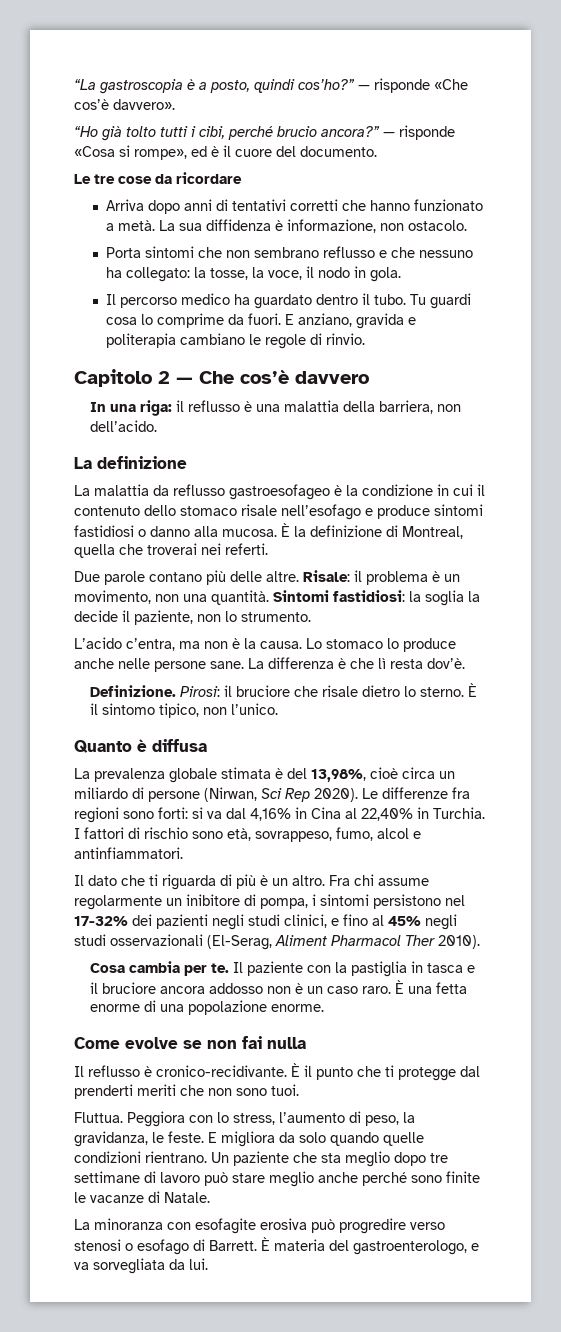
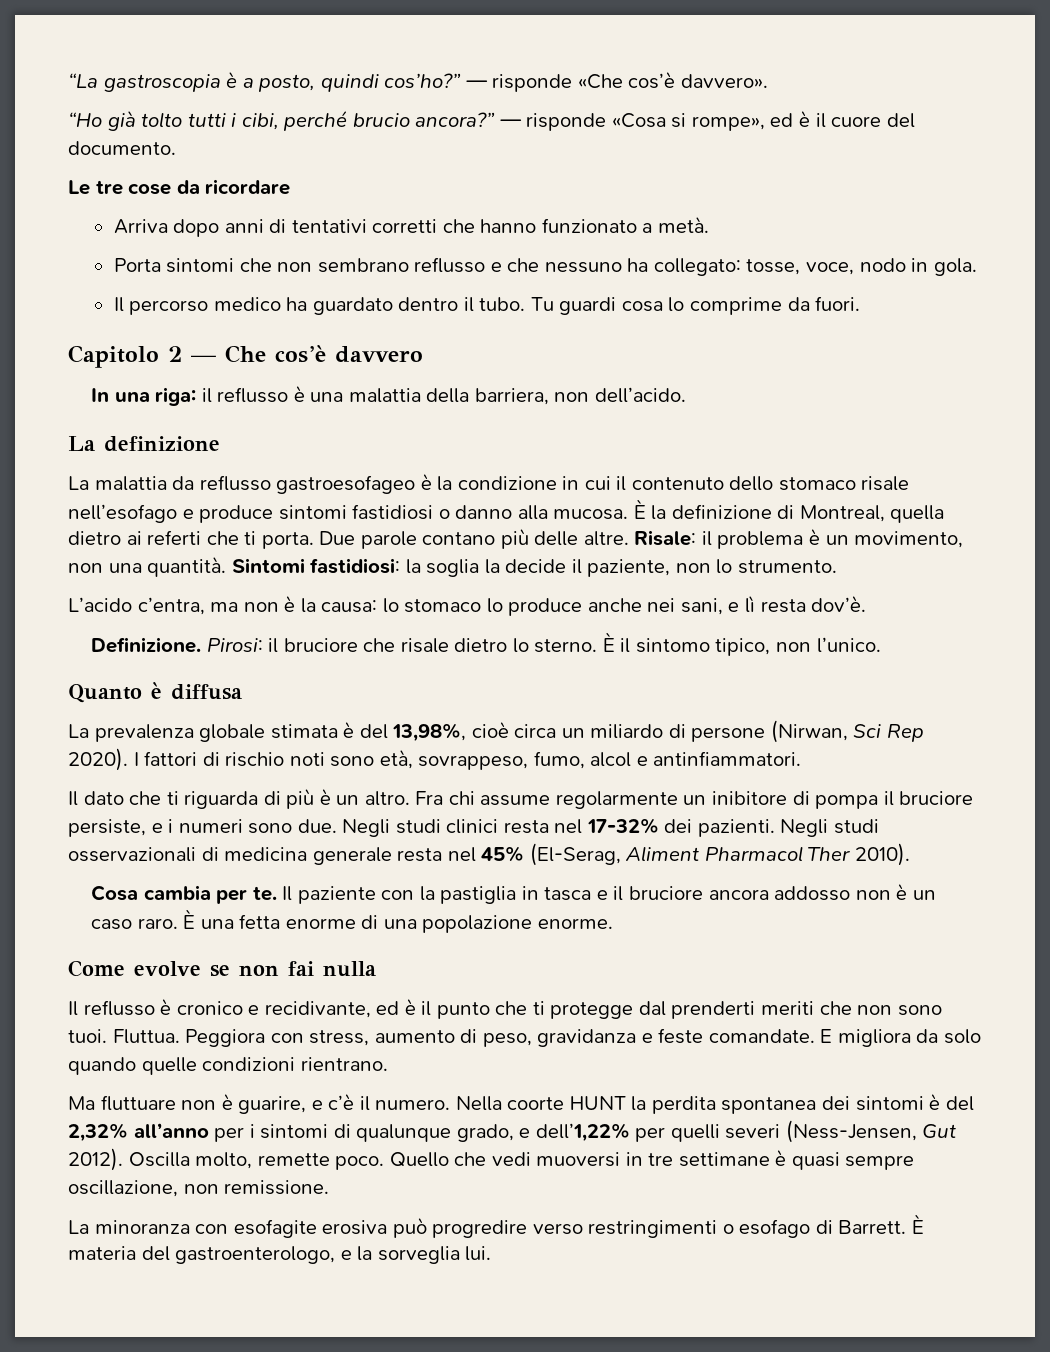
[159,219,468,233] La sua diffidenza è informazione, non ostacolo. -> (709, 224) none
[194,266,315,280] la tosse, la voce, il -> [746,259,855,275] tosse, voce,
[285,313,417,329] [106,333,366,349] E anziano, gravida e politerapia cambiano le regole di rinvio. -> (861, 303) none
[119,543,268,555] che troverai nei referti. // -> [68,530,314,549] dietro ai referti che ti porta.
[260,638,322,649] causa. Lo -> [321,598,399,613] causa: lo
[118,657,374,672] nelle persone sane. La differenza è che -> [647,598,740,615] nei sani, e
[362,787,470,799] [74,807,485,823] Le differenze fra regioni sono forti: si va dal 4,16% in Cina al 22,40% in Turchia. -> (128, 759) none
(188, 833) none -> [289,752,325,766] noti
[260,894,465,909] [74,914,457,930] [74,934,203,946] pompa, i sintomi persistono nel 17-32% dei pazienti negli studi clinici, e fino al 45% negli studi osservazionali -> [815,791,974,809] [68,818,880,837] [68,846,525,865] pompa il bruciore persiste, e i numeri sono due. Negli studi clinici resta nel 17-32% dei pazienti. Negli studi osservazionali di medicina generale resta nel 45%
[156,1063,300,1077] cronico-recidivante. È -> [176,998,416,1018] cronico e recidivante, ed è
(299, 1090) // -> (107, 1036) none
[217,1111,415,1126] [74,1131,204,1147] lo stress, l’aumento di peso, la gravidanza, le feste. -> [309,1028,815,1047] stress, aumento di peso, gravidanza e feste comandate.
[211,1151,448,1167] [74,1171,480,1187] [74,1191,210,1203] Un paziente che sta meglio dopo tre settimane di lavoro può stare meglio anche perché sono finite le vacanze di Natale. -> [68,1093,974,1114] [68,1120,957,1143] [68,1148,915,1171] [68,1180,330,1197] // Ma fluttuare non è guarire, e c’è il numero. Nella coorte HUNT la perdita spontanea dei sintomi è del 2,32% all’anno per i sintomi di qualunque grado, e dell’1,22% per quelli severi (Ness-Jensen, Gut 2012). Oscilla molto, remette poco. Quello che vedi muoversi in tre settimane è quasi sempre oscillazione, non remissione.
[74,1239,121,1251] stenosi -> [588,1220,718,1238] restringimenti
[74,1258,185,1274] va sorvegliata da -> [357,1246,460,1264] la sorveglia

